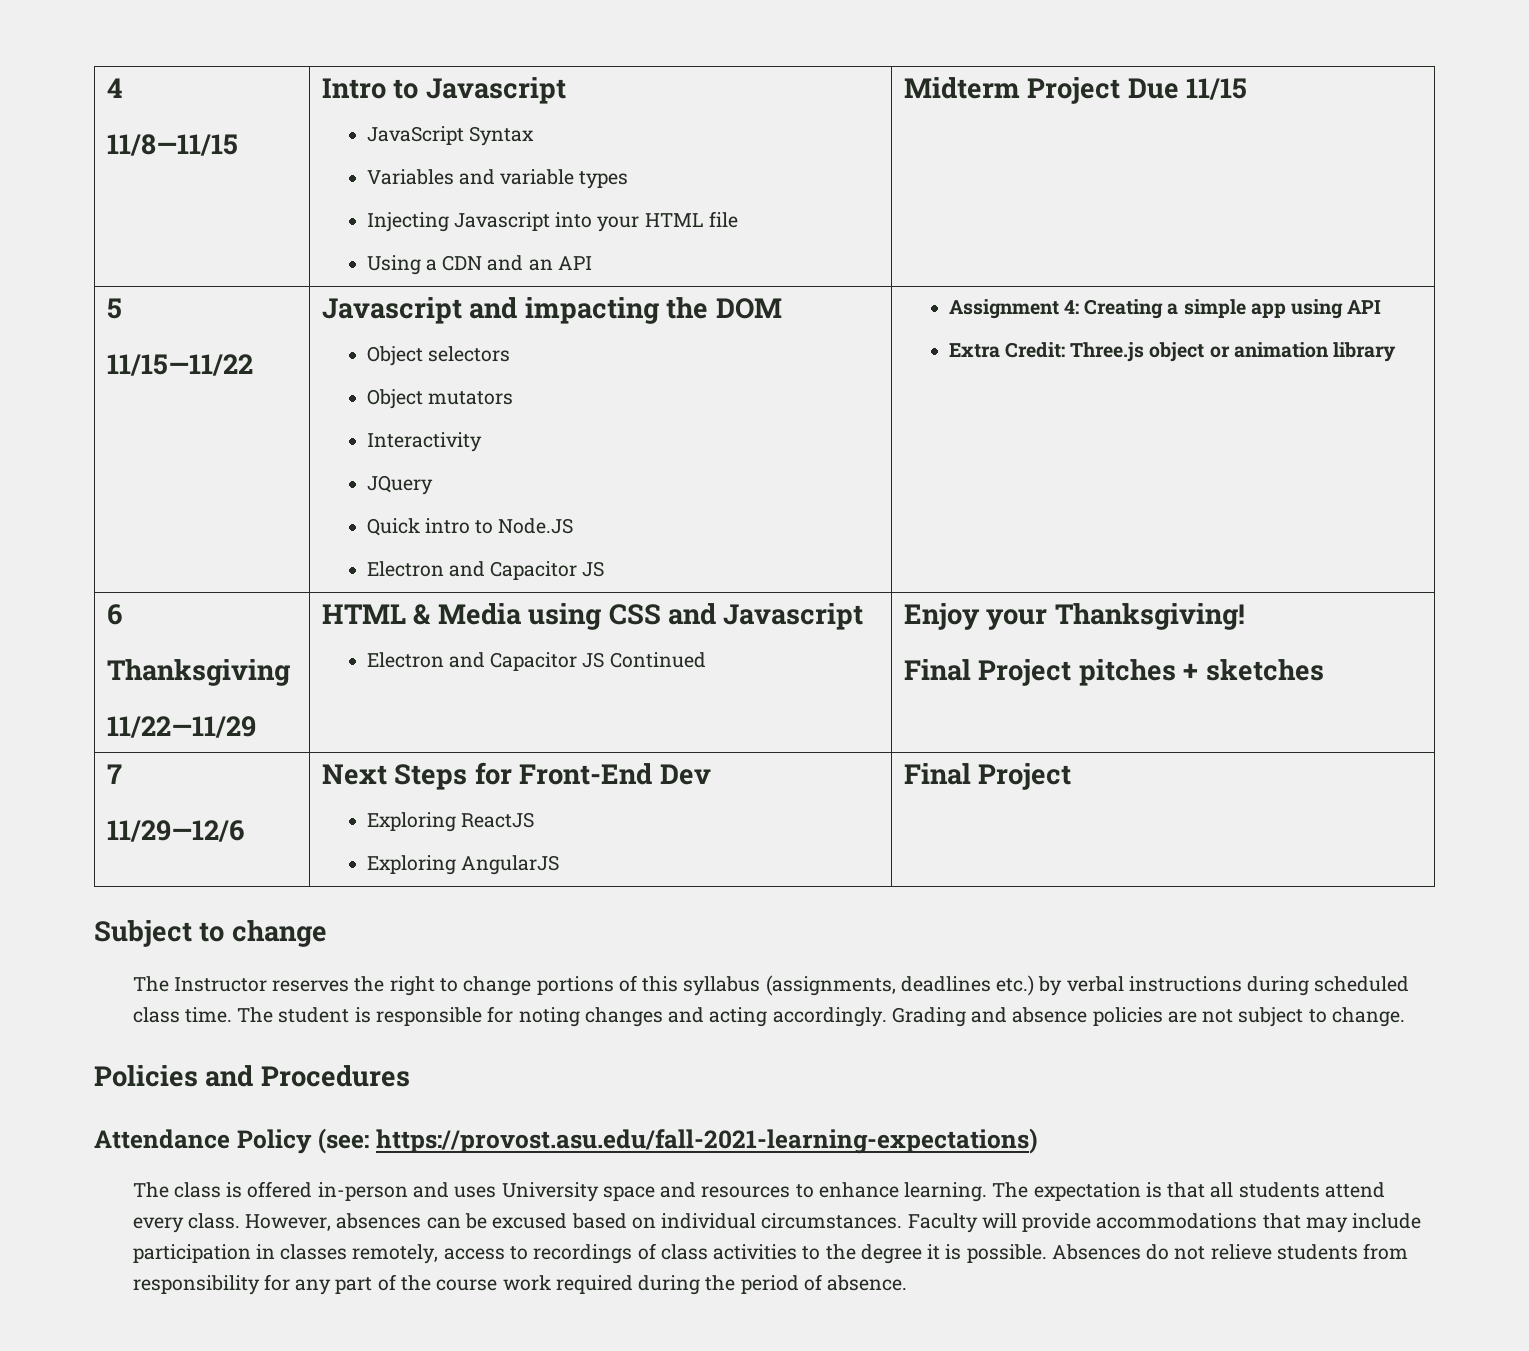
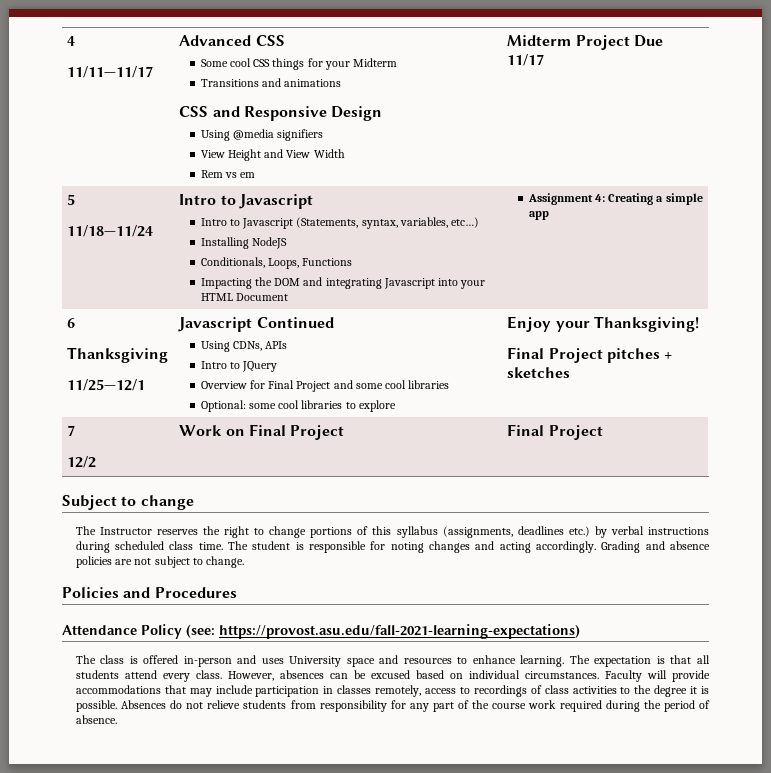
[106,134,238,156] [321,77,566,104] [366,126,534,146] [366,169,629,189] [366,211,738,232] [366,255,592,275] [903,77,1248,104] [106,298,122,319] [106,354,253,376] [321,297,782,324] [366,346,510,366] [366,389,513,409] [366,432,482,452] [366,475,433,495] [366,518,574,536] [366,561,605,580] 11/8—11/15 | Intro to Javascript // JavaScript Syntax // Variables and variable types // Injecting Javascript into your HTML file // Using a CDN and an API | Midterm Project Due 11/15 // 5 // 11/15—11/22 | Javascript and impacting the DOM // Object selectors // Object mutators // Interactivity // JQuery // Quick intro to Node.JS // Electron and Capacitor JS -> [67,66,154,78] [179,35,285,46] [200,58,398,70] [200,78,342,87] [179,106,383,121] [200,129,324,141] [200,149,345,161] [200,170,256,178] [507,35,663,50] [507,54,545,66] [67,194,76,205] [67,225,154,237] [179,194,313,209] [200,217,480,229] [200,237,287,249] [200,257,353,269] [200,277,486,289] [200,293,288,301] 11/11—11/17 | Advanced CSS // Some cool CSS things for your Midterm // Transitions and animations // CSS and Responsive Design // Using @media signifiers // View Height and View Width // Rem vs em | Midterm Project Due 11/17 // 5 // 11/18—11/24 | Intro to Javascript // Intro to Javascript (Statements, syntax, variables, etc…) // Installing NodeJS // Conditionals, Loops, Functions // Impacting the DOM and integrating Javascript into your HTML Document
[1291,299,1382,319] [948,342,1397,362] [106,604,122,625] [106,659,290,686] [106,716,256,738] [321,603,864,630] [366,652,706,671] using API // Extra Credit: Three.js object or animation library // 6 // Thanksgiving // 11/22—11/29 | HTML & Media using CSS and Javascript // Electron and Capacitor JS Continued -> [67,318,76,328] [67,347,169,363] [67,379,146,391] [178,317,334,332] [200,341,288,352] [200,361,278,372] [200,380,450,392] [200,400,396,412] // 6 // Thanksgiving // 11/25—12/1 | Javascript Continued // Using CDNs, APIs // Intro to JQuery // Overview for Final Project and some cool libraries // Optional: some cool libraries to explore
[106,820,244,842] [321,762,711,790] [366,812,534,832] [366,855,559,875] 11/29—12/6 | Next Steps for Front-End Dev // Exploring ReactJS // Exploring AngularJS -> [67,456,97,468] [179,424,345,440] 12/2 | Work on Final Project

